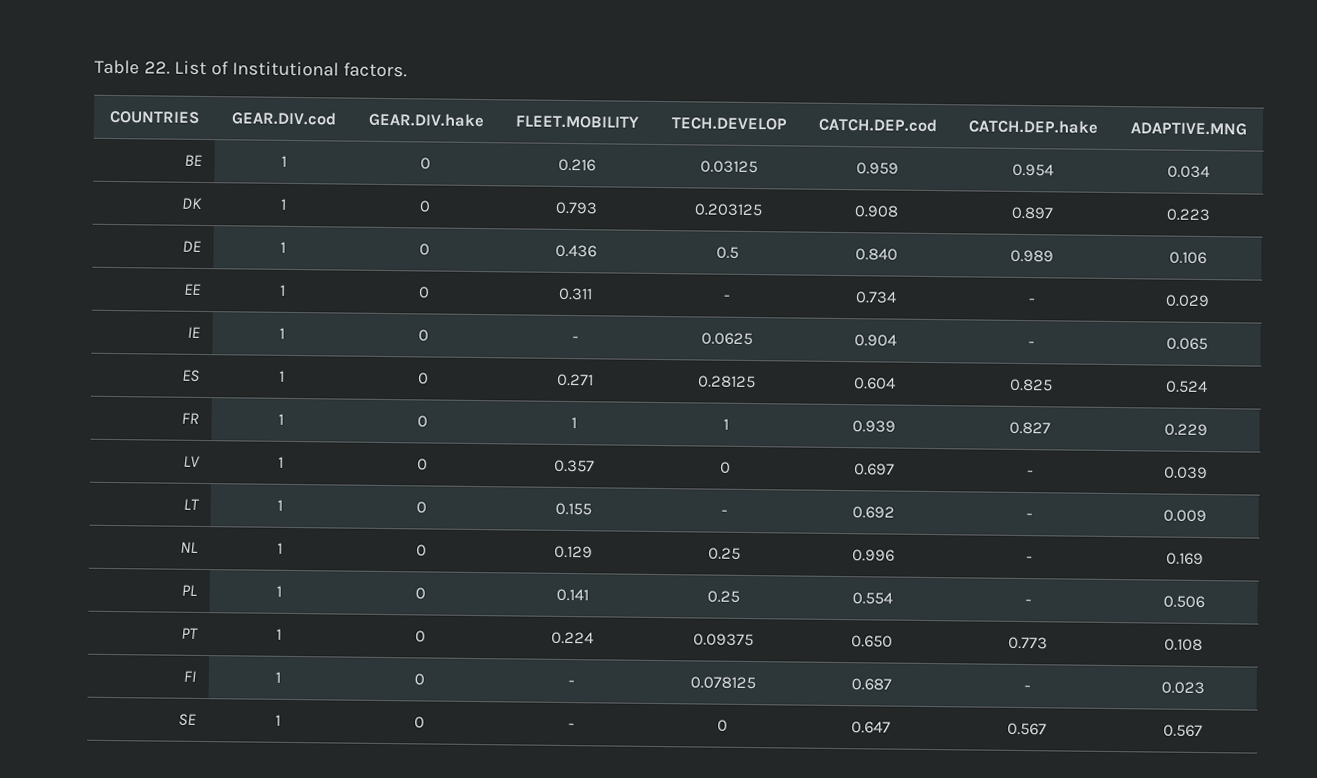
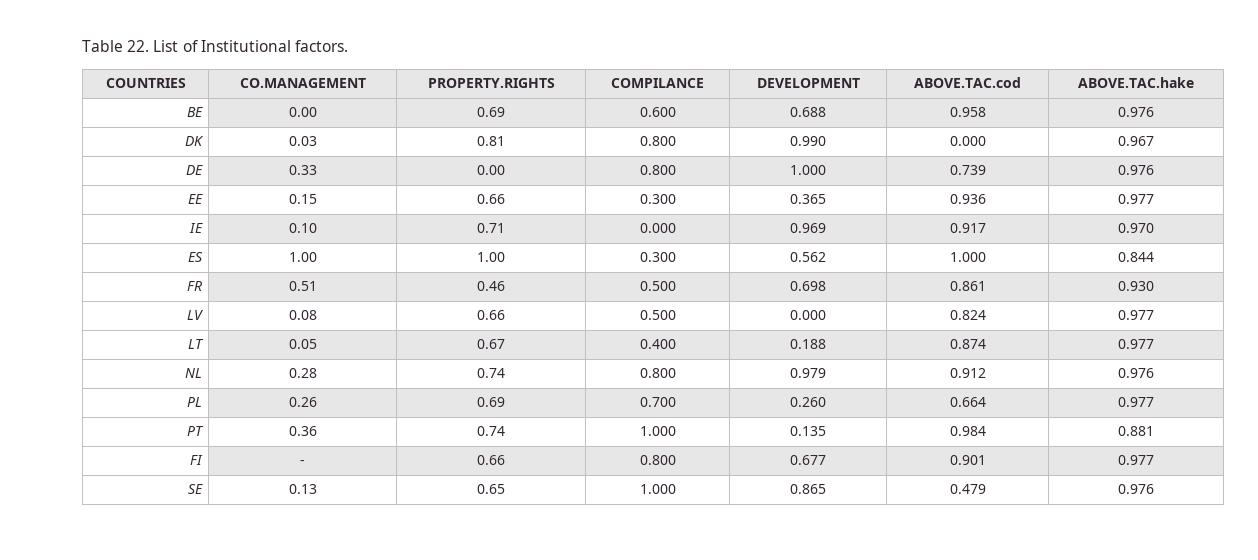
[231,111,337,126] [367,112,485,128] [515,115,639,129] [670,117,787,131] [817,117,937,133] [968,119,1098,134] [1130,122,1247,136] [183,154,203,166] [280,155,287,167] [420,157,431,170] [558,158,596,172] [699,160,758,174] [855,162,899,175] [1012,163,1054,177] [1167,165,1210,179] [180,197,203,209] [279,198,287,210] [419,200,431,213] [555,201,598,215] [693,203,763,217] [854,205,899,218] [1011,206,1054,220] [1165,208,1211,222] [181,240,202,252] [279,241,286,253] [419,243,430,256] [555,244,597,258] [716,246,739,259] [854,248,898,261] [1010,249,1054,263] [1168,251,1207,265] [183,283,202,295] [279,284,286,296] [418,286,430,299] [558,287,593,301] [723,294,731,301] [854,291,897,304] [1027,298,1036,305] [1164,294,1210,308] [186,326,201,338] [278,327,285,339] [418,329,429,342] [571,336,579,343] [700,332,753,346] [853,334,897,347] [1027,341,1035,348] [1165,337,1208,351] [181,369,200,382] [278,370,285,382] [418,372,429,385] [556,373,594,387] [697,375,756,389] [854,377,896,390] [1009,378,1053,392] [1164,380,1208,394] [180,412,199,424] [277,413,284,425] [417,415,428,428] [571,417,577,429] [722,418,729,430] [852,420,896,433] [1009,421,1051,435] [1163,423,1208,437] [182,455,201,467] [277,456,284,468] [417,458,428,471] [553,459,595,473] [720,461,731,474] [853,463,895,476] [1026,470,1034,477] [1163,466,1208,480] [182,498,200,510] [276,499,283,511] [416,501,427,514] [554,502,592,516] [721,509,728,516] [851,506,895,519] [1025,513,1033,520] [1162,509,1207,523] [179,541,198,553] [276,542,283,554] [416,544,427,557] [553,545,593,559] [708,547,741,560] [851,549,895,562] [1025,556,1033,563] [1165,552,1204,565] [180,584,197,596] [275,585,282,597] [415,587,426,600] [555,588,589,602] [707,590,740,603] [851,592,893,605] [1024,599,1032,606] [1162,595,1205,609] [180,627,199,639] [275,628,282,640] [415,630,426,643] [550,631,594,645] [693,633,754,647] [851,635,893,648] [1008,636,1048,650] [1164,638,1203,651] [182,670,196,682] [274,671,281,683] [414,673,425,686] [567,680,575,687] [689,676,756,690] [850,678,892,691] [1023,685,1031,692] [1160,681,1205,695] [177,713,197,726] [274,714,281,726] [414,716,425,729] [567,723,575,730] [717,719,728,732] [851,721,891,734] [1007,722,1047,736] [1162,724,1203,737] GEAR.DIV.cod | GEAR.DIV.hake | FLEET.MOBILITY | TECH.DEVELOP | CATCH.DEP.cod | CATCH.DEP.hake | ADAPTIVE.MNG // BE | 1 | 0 | 0.216 | 0.03125 | 0.959 | 0.954 | 0.034 // DK | 1 | 0 | 0.793 | 0.203125 | 0.908 | 0.897 | 0.223 // DE | 1 | 0 | 0.436 | 0.5 | 0.840 | 0.989 | 0.106 // EE | 1 | 0 | 0.311 | - | 0.734 | - | 0.029 // IE | 1 | 0 | - | 0.0625 | 0.904 | - | 0.065 // ES | 1 | 0 | 0.271 | 0.28125 | 0.604 | 0.825 | 0.524 // FR | 1 | 0 | 1 | 1 | 0.939 | 0.827 | 0.229 // LV | 1 | 0 | 0.357 | 0 | 0.697 | - | 0.039 // LT | 1 | 0 | 0.155 | - | 0.692 | - | 0.009 // NL | 1 | 0 | 0.129 | 0.25 | 0.996 | - | 0.169 // PL | 1 | 0 | 0.141 | 0.25 | 0.554 | - | 0.506 // PT | 1 | 0 | 0.224 | 0.09375 | 0.650 | 0.773 | 0.108 // FI | 1 | 0 | - | 0.078125 | 0.687 | - | 0.023 // SE | 1 | 0 | - | 0 | 0.647 | 0.567 | 0.567 -> [239,78,366,88] [427,78,555,88] [611,78,704,88] [756,78,860,88] [914,77,1021,88] [1078,77,1194,88] [186,107,203,117] [288,107,317,117] [477,107,505,117] [639,107,676,117] [790,107,826,117] [949,107,986,117] [1118,107,1154,117] [184,136,204,146] [288,136,317,146] [477,136,505,146] [639,136,676,146] [790,136,826,146] [949,136,986,146] [1118,136,1154,146] [185,165,203,175] [288,165,317,175] [477,165,505,175] [639,165,676,175] [790,165,826,175] [949,165,986,175] [1118,165,1154,175] [187,194,203,204] [288,194,317,204] [477,194,505,204] [639,194,676,204] [790,194,826,204] [949,194,986,204] [1118,194,1154,204] [188,223,203,233] [288,223,317,233] [477,223,505,233] [639,223,676,233] [790,223,826,233] [949,223,986,233] [1118,223,1154,233] [187,252,203,262] [288,252,317,262] [477,252,505,262] [639,252,676,262] [790,252,826,262] [949,252,986,262] [1118,252,1154,262] [186,281,202,291] [288,281,317,291] [477,281,505,291] [639,281,676,291] [790,281,826,291] [949,281,986,291] [1118,281,1154,291] [186,310,204,320] [288,310,317,320] [477,310,505,320] [639,310,676,320] [790,310,826,320] [949,310,986,320] [1118,310,1154,320] [187,339,204,349] [288,339,317,349] [477,339,505,349] [639,339,676,349] [790,339,826,349] [949,339,986,349] [1118,339,1154,349] [184,368,202,378] [288,368,317,378] [477,368,505,378] [639,368,676,378] [790,368,826,378] [949,368,986,378] [1118,368,1154,378] [186,397,202,407] [288,397,317,407] [477,397,505,407] [639,397,676,407] [790,397,826,407] [949,397,986,407] [1118,397,1154,407] [186,426,204,436] [288,426,317,436] [477,426,505,436] [639,426,676,436] [790,426,826,436] [949,426,986,436] [1118,426,1154,436] [189,455,203,465] [300,460,305,465] [477,455,505,465] [639,455,676,465] [790,455,826,465] [949,455,986,465] [1118,455,1154,465] [187,484,203,494] [288,484,317,494] [477,484,505,494] [639,484,676,494] [790,484,826,494] [949,484,986,494] [1118,484,1154,494] CO.MANAGEMENT | PROPERTY.RIGHTS | COMPILANCE | DEVELOPMENT | ABOVE.TAC.cod | ABOVE.TAC.hake // BE | 0.00 | 0.69 | 0.600 | 0.688 | 0.958 | 0.976 // DK | 0.03 | 0.81 | 0.800 | 0.990 | 0.000 | 0.967 // DE | 0.33 | 0.00 | 0.800 | 1.000 | 0.739 | 0.976 // EE | 0.15 | 0.66 | 0.300 | 0.365 | 0.936 | 0.977 // IE | 0.10 | 0.71 | 0.000 | 0.969 | 0.917 | 0.970 // ES | 1.00 | 1.00 | 0.300 | 0.562 | 1.000 | 0.844 // FR | 0.51 | 0.46 | 0.500 | 0.698 | 0.861 | 0.930 // LV | 0.08 | 0.66 | 0.500 | 0.000 | 0.824 | 0.977 // LT | 0.05 | 0.67 | 0.400 | 0.188 | 0.874 | 0.977 // NL | 0.28 | 0.74 | 0.800 | 0.979 | 0.912 | 0.976 // PL | 0.26 | 0.69 | 0.700 | 0.260 | 0.664 | 0.977 // PT | 0.36 | 0.74 | 1.000 | 0.135 | 0.984 | 0.881 // FI | - | 0.66 | 0.800 | 0.677 | 0.901 | 0.977 // SE | 0.13 | 0.65 | 1.000 | 0.865 | 0.479 | 0.976

